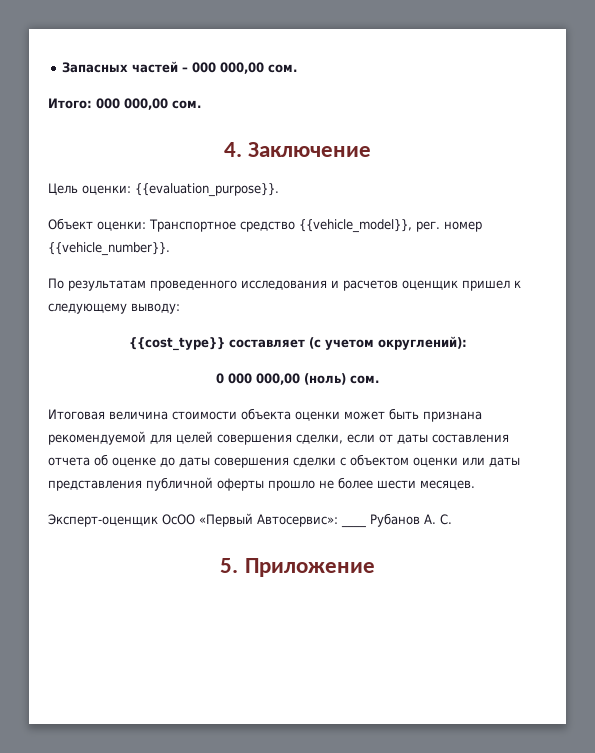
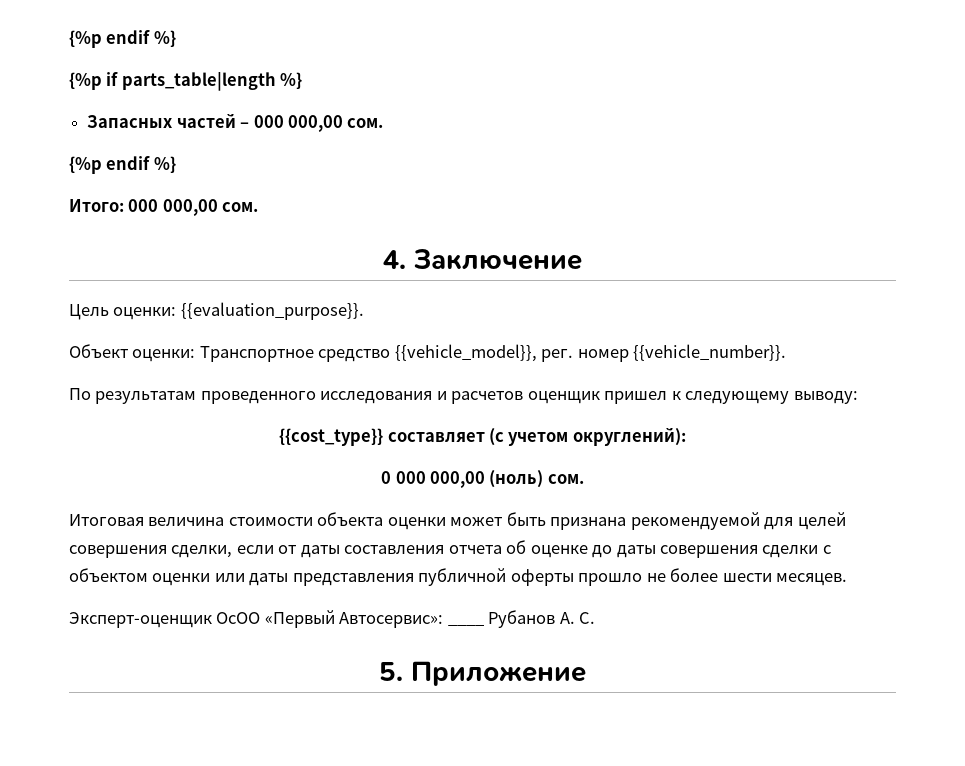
(62, 67) none -> [69,30,176,48] [69,72,303,91] {%p endif %} // {%p if parts_table|length %} //
(298, 68) none -> [69,156,176,174] // {%p endif %}

